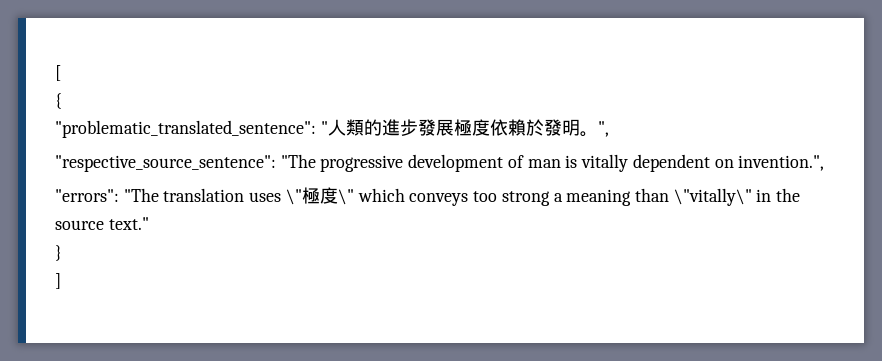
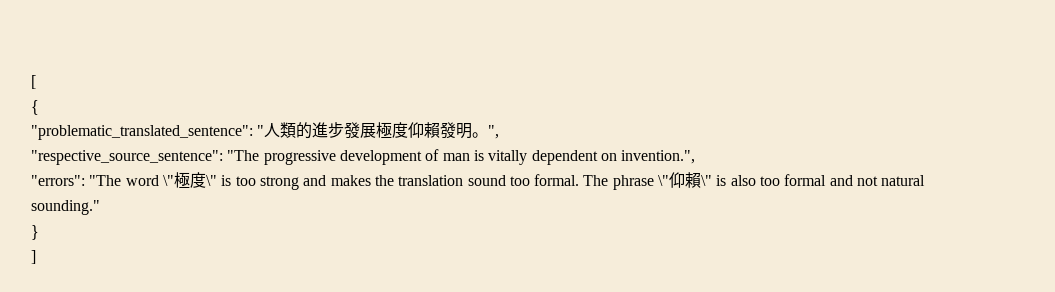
[489,119,544,136] 依賴於 -> [408,122,441,138] 仰賴
[163,188,282,202] translation uses -> [125,175,159,186] word
[357,188,801,206] [55,217,149,230] which conveys too strong a meaning than \"vitally\" in the source text." -> [221,172,926,190] [31,200,100,215] is too strong and makes the translation sound too formal. The phrase \"仰賴\" is also too formal and not natural sounding."

